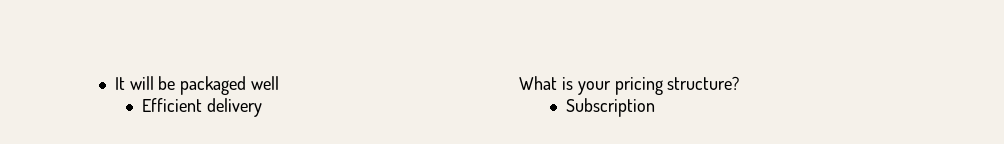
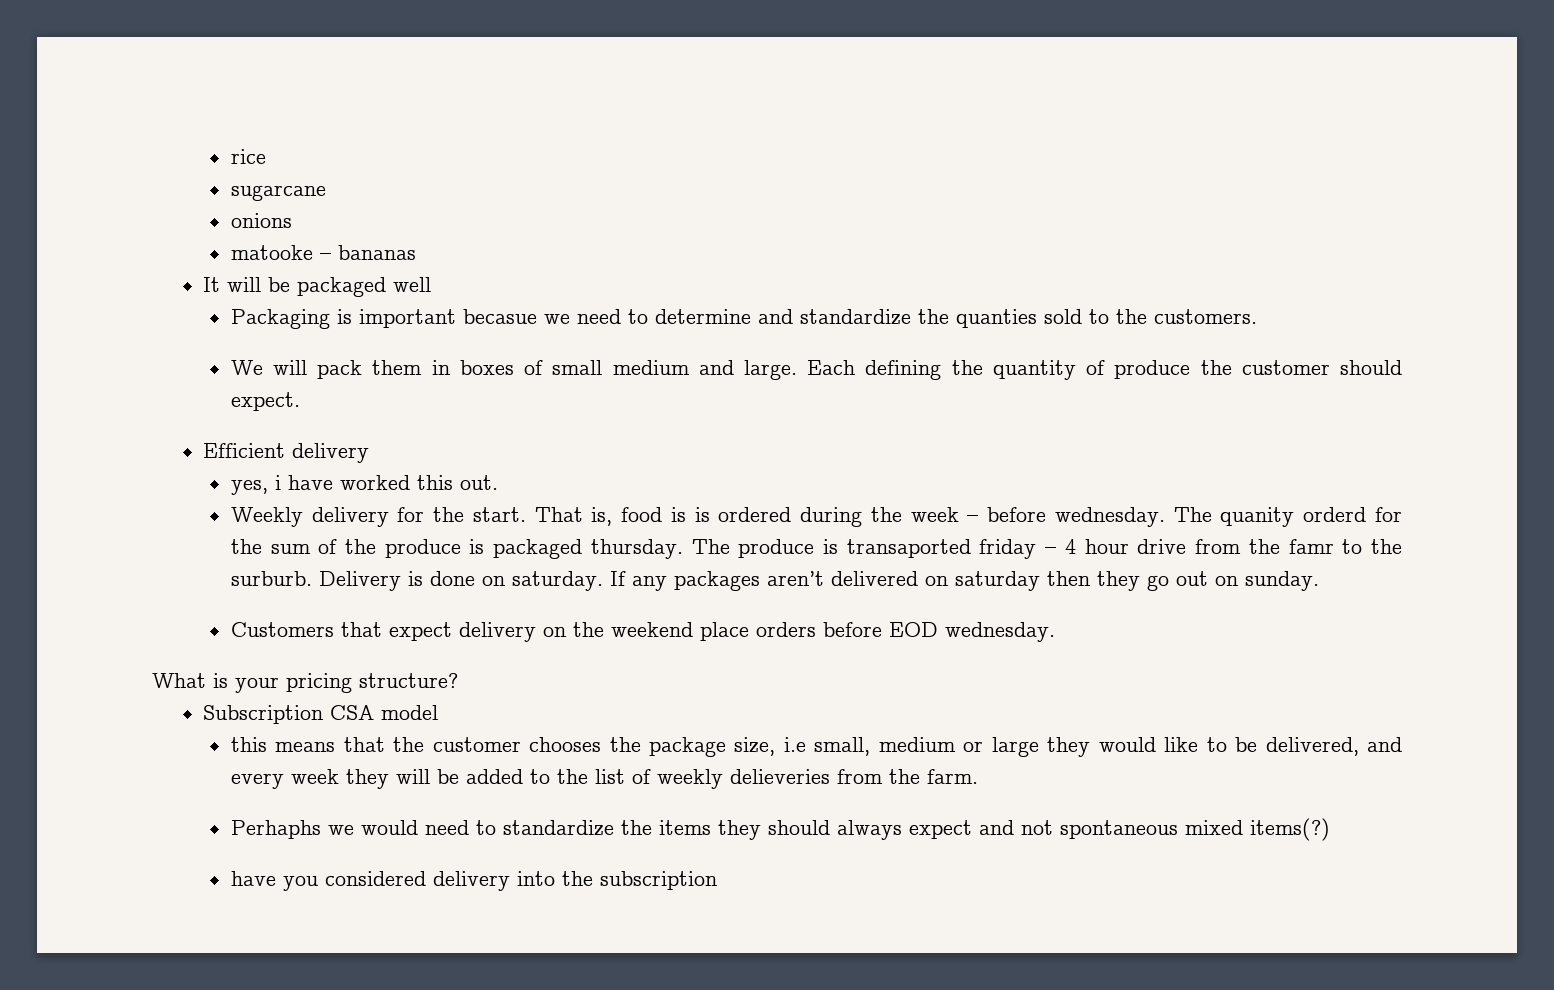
(114, 83) none -> [230,149,266,164] [230,185,326,201] [230,213,292,228] [230,245,416,260] rice // sugarcane // onions // matooke – bananas //
[141,98,262,117] Efficient delivery -> [230,309,1257,329] [230,360,1402,380] [230,392,300,411] [203,443,370,463] [230,475,498,495] [230,507,1402,527] [230,539,1403,559] [230,571,1319,591] [230,622,1055,642] Packaging is important becasue we need to determine and standardize the quanties sold to the customers. // We will pack them in boxes of small medium and large. Each defining the quantity of produce the customer should expect. // Efficient delivery // yes, i have worked this out. // Weekly delivery for the start. That is, food is is ordered during the week – before wednesday. The quanity orderd for the sum of the produce is packaged thursday. The produce is transaported friday – 4 hour drive from the famr to the surburb. Delivery is done on saturday. If any packages aren’t delivered on saturday then they go out on sunday. // Customers that expect delivery on the weekend place orders before EOD wednesday.
(655, 107) none -> [330,705,439,720] [230,737,1402,757] [230,769,978,789] [230,818,1330,841] [230,871,717,891] CSA model // this means that the customer chooses the package size, i.e small, medium or large they would like to be delivered, and every week they will be added to the list of weekly delieveries from the farm. // Perhaphs we would need to standardize the items they should always expect and not spontaneous mixed items(?) // have you considered delivery into the subscription

